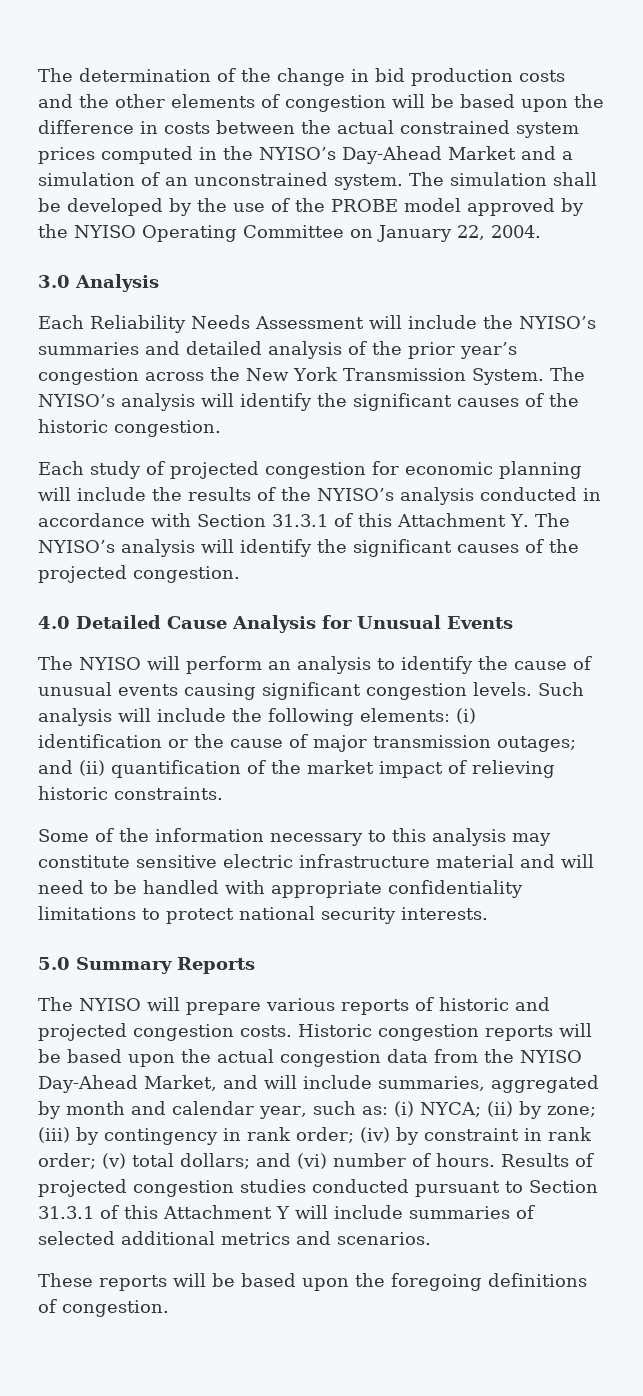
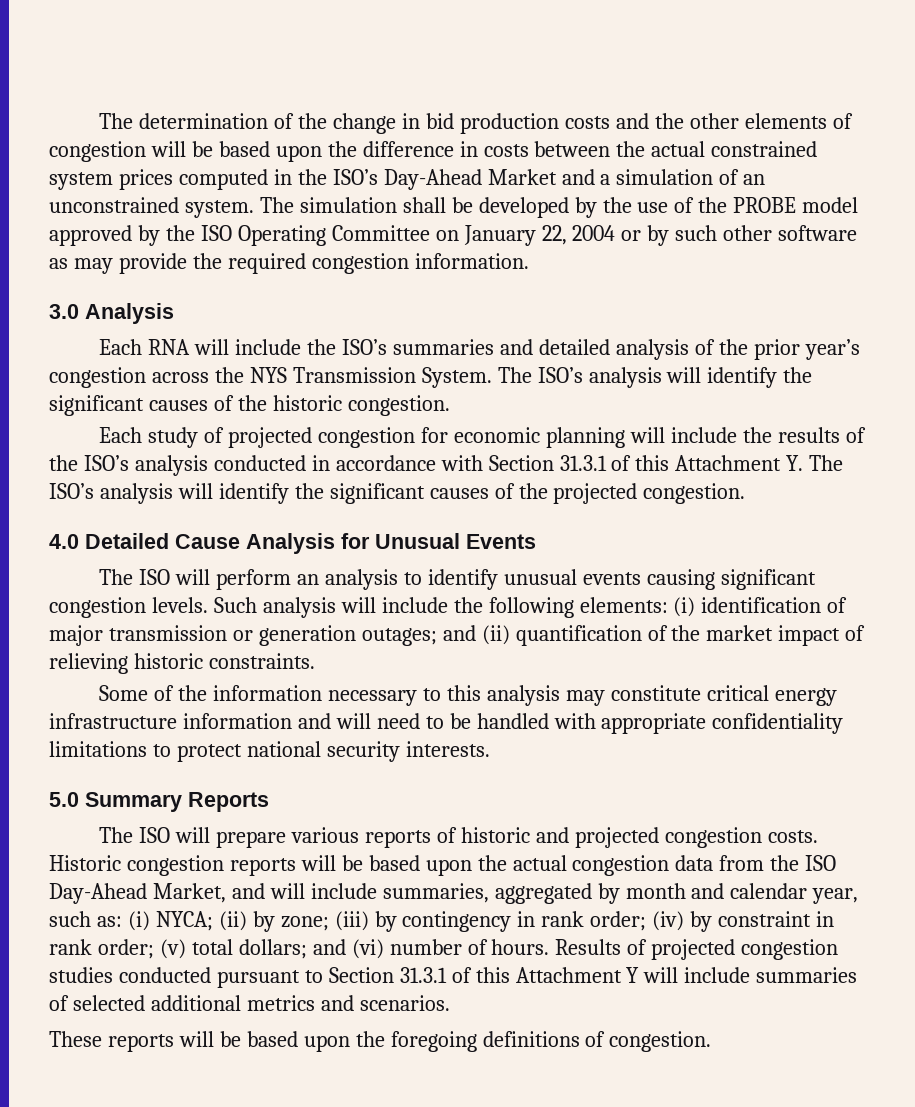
[259,147,336,160] NYISO’s -> [332,169,378,185] ISO’s
[74,225,136,238] NYISO -> [200,225,232,241] ISO
[491,225,541,238] 2004. -> [572,225,858,246] [49,253,529,274] 2004 or by such other software as may provide the required congestion information.
[90,315,596,333] Reliability Needs Assessment will include the NYISO’s -> [148,339,388,355] RNA will include the ISO’s
[246,367,338,381] New York -> [249,367,287,383] NYS
[38,394,115,407] NYISO’s -> [537,367,583,383] ISO’s
[317,488,394,501] NYISO’s -> [83,455,129,471] ISO’s
[38,540,115,553] NYISO’s -> [49,483,94,499] ISO’s
[79,657,141,670] NYISO -> [139,569,171,585] ISO
[478,656,592,670] the cause of -> (498, 579) none
[168,734,283,748] or the cause -> (822, 605) none
(491, 741) none -> [232,625,356,646] or generation
[136,854,514,868] sensitive electric infrastructure material -> [706,685,837,706] [49,713,292,729] critical energy infrastructure information
[79,998,141,1011] NYISO -> [139,827,171,843] ISO
[520,1050,582,1063] NYISO -> [805,855,837,871] ISO

